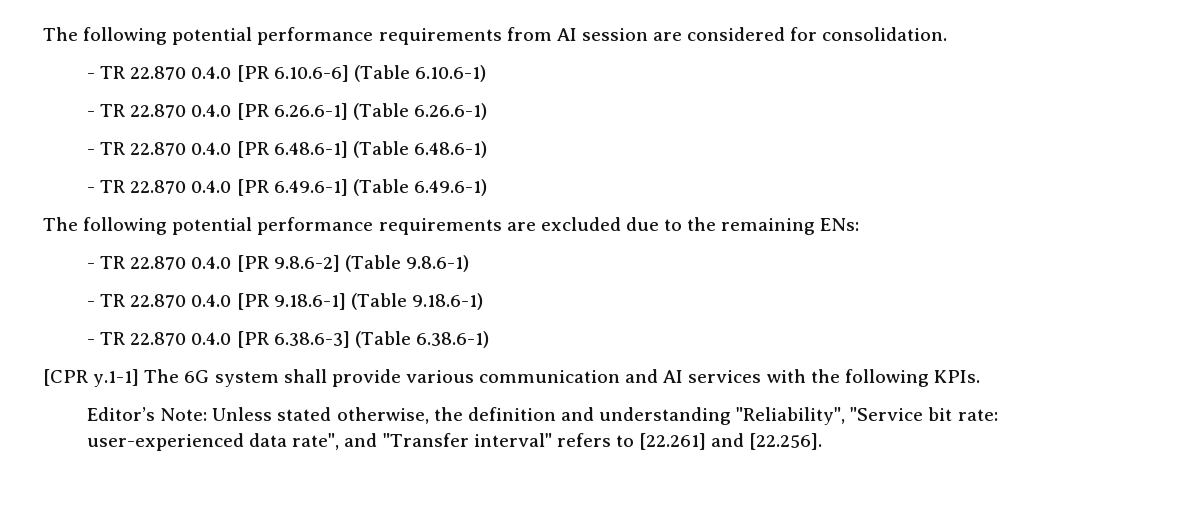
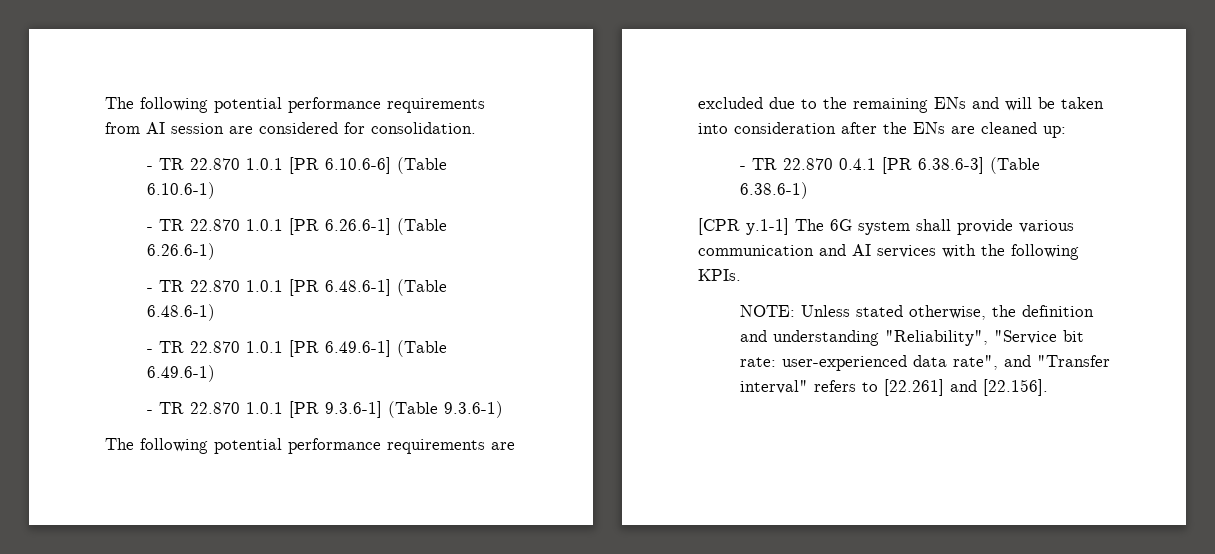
[191,66,232,79] 0.4.0 -> [245,158,283,170] 1.0.1
[191,104,232,117] 0.4.0 -> [245,219,283,231] 1.0.1
[191,142,232,155] 0.4.0 -> [245,280,283,292] 1.0.1
[191,180,232,193] 0.4.0 -> [245,341,283,353] 1.0.1
(487, 187) none -> [146,401,503,418] // - TR 22.870 1.0.1 [PR 9.3.6-1] (Table 9.3.6-1)
[820,218,860,231] [86,255,469,272] [86,293,483,310] [86,332,232,346] ENs: // - TR 22.870 0.4.0 [PR 9.8.6-2] (Table 9.8.6-1) // - TR 22.870 0.4.0 [PR 9.18.6-1] (Table 9.18.6-1) // - TR 22.870 0.4.0 -> [934,97,1104,111] [698,122,1066,138] [739,158,876,170] ENs and will be taken into consideration after the ENs are cleaned up: // - TR 22.870 0.4.1
[86,407,208,421] Editor’s Note: -> [739,305,795,317] NOTE:
[749,433,823,450] [22.256]. -> [982,379,1048,396] [22.156].

